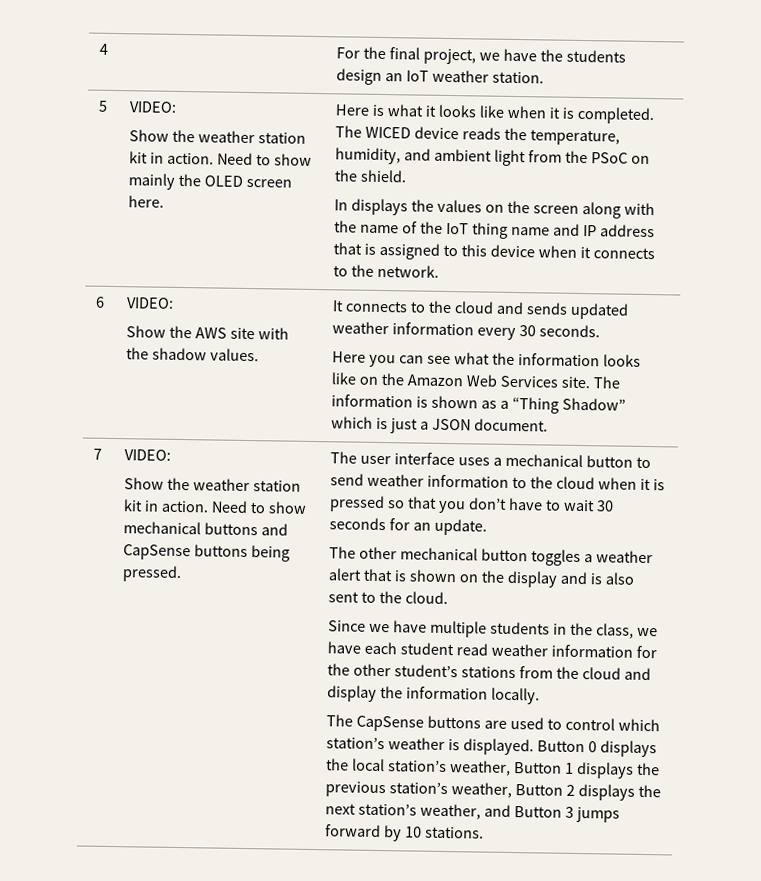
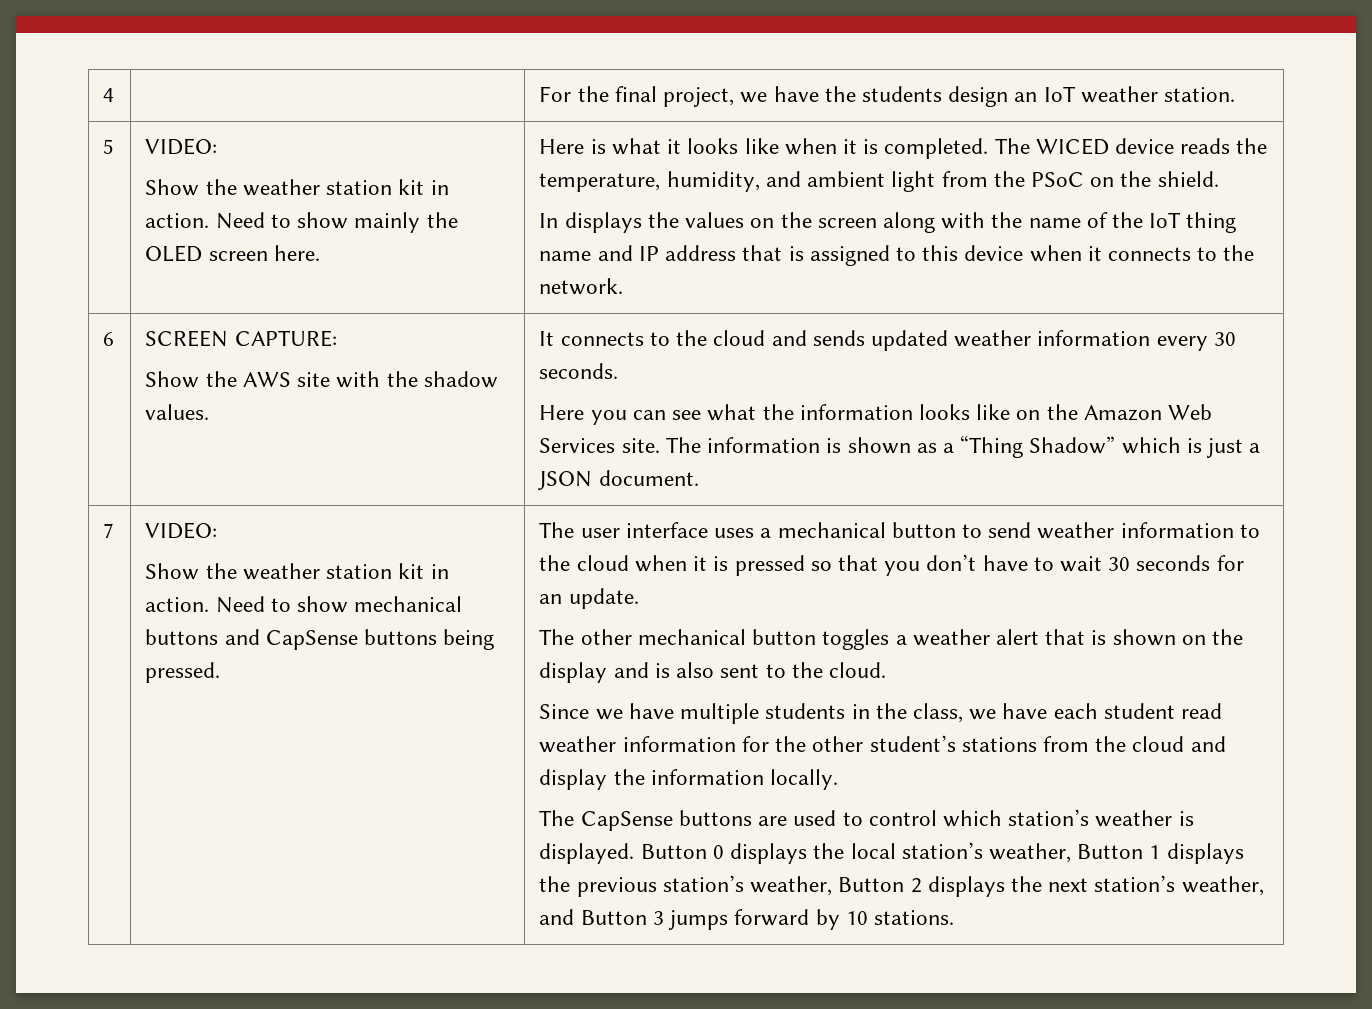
[126,297,175,309] VIDEO: -> [145,330,337,347] SCREEN CAPTURE:

